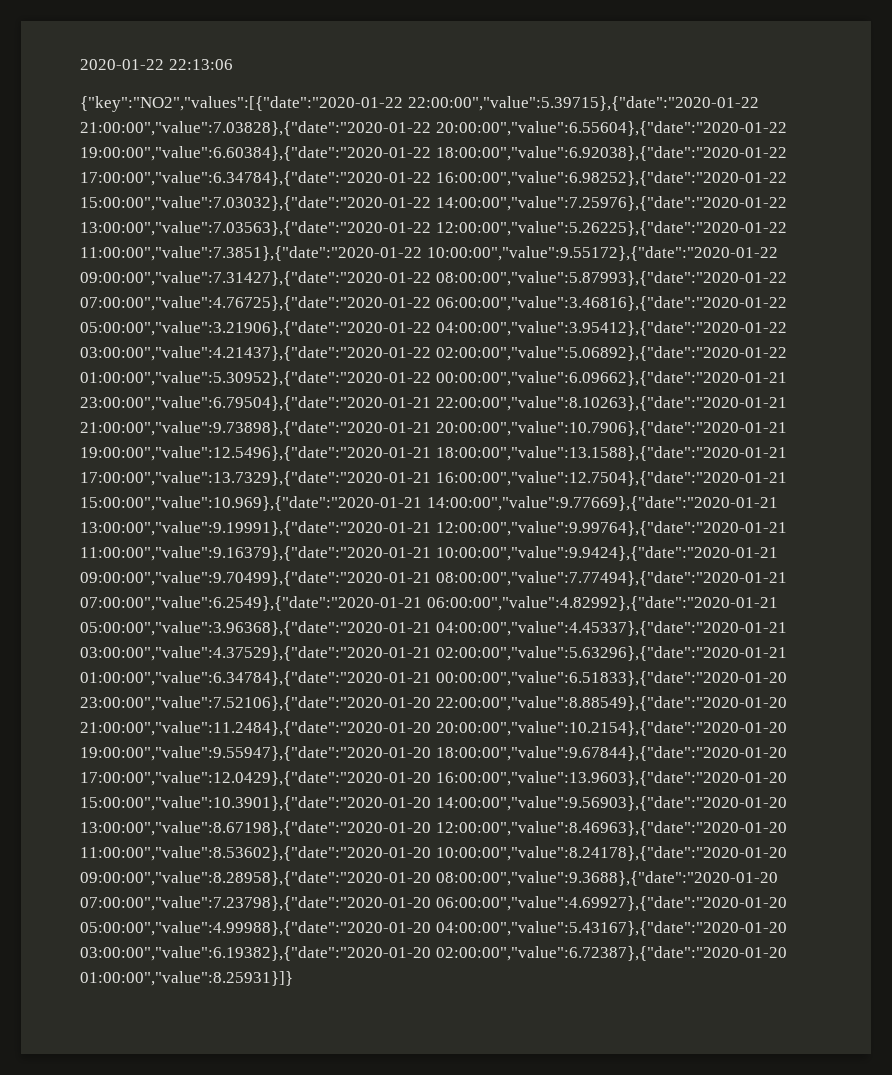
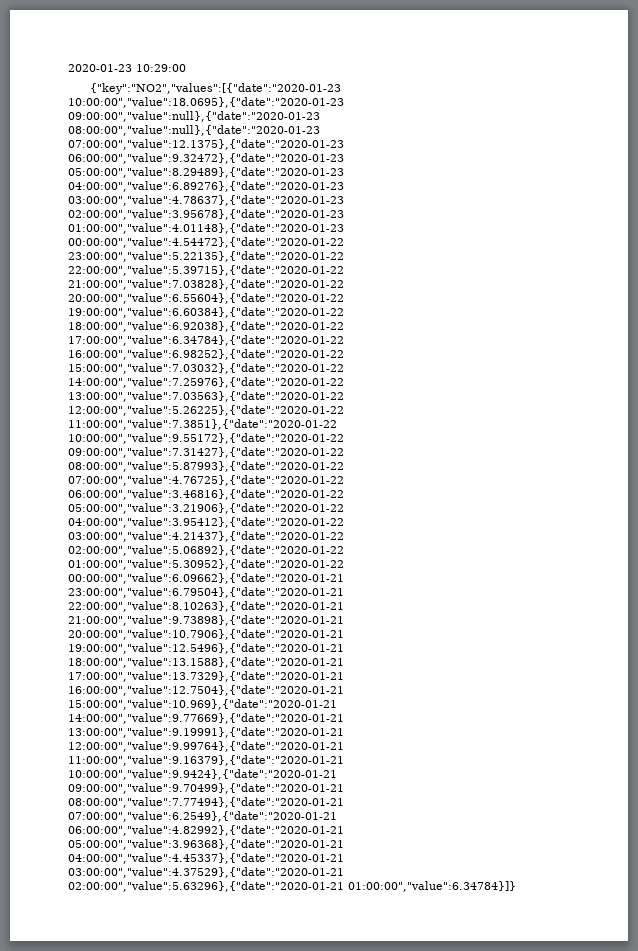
[80,59,233,70] [80,96,403,112] 2020-01-22 22:13:06 // {"key":"NO2","values":[{"date":"2020-01-22 -> [68,64,186,72] [90,83,342,94] [68,97,344,108] [68,111,320,122] [68,125,320,136] [68,139,344,150] [68,153,344,164] [68,167,344,178] [68,181,344,192] [68,195,344,206] [68,209,344,220] [68,223,344,234] [68,237,344,248] [68,251,344,262] 2020-01-23 10:29:00 // {"key":"NO2","values":[{"date":"2020-01-23 10:00:00","value":18.0695},{"date":"2020-01-23 09:00:00","value":null},{"date":"2020-01-23 08:00:00","value":null},{"date":"2020-01-23 07:00:00","value":12.1375},{"date":"2020-01-23 06:00:00","value":9.32472},{"date":"2020-01-23 05:00:00","value":8.29489},{"date":"2020-01-23 04:00:00","value":6.89276},{"date":"2020-01-23 03:00:00","value":4.78637},{"date":"2020-01-23 02:00:00","value":3.95678},{"date":"2020-01-23 01:00:00","value":4.01148},{"date":"2020-01-23 00:00:00","value":4.54472},{"date":"2020-01-22 23:00:00","value":5.22135},{"date":"2020-01-22
[80,671,787,686] [80,696,787,711] [80,721,787,736] [80,746,787,761] [80,771,787,786] [80,796,787,811] [80,821,787,836] [80,846,787,861] [80,871,778,886] [80,896,787,911] [80,921,787,936] [80,946,787,961] [80,971,293,986] 01:00:00","value":6.34784},{"date":"2020-01-21 00:00:00","value":6.51833},{"date":"2020-01-20 23:00:00","value":7.52106},{"date":"2020-01-20 22:00:00","value":8.88549},{"date":"2020-01-20 21:00:00","value":11.2484},{"date":"2020-01-20 20:00:00","value":10.2154},{"date":"2020-01-20 19:00:00","value":9.55947},{"date":"2020-01-20 18:00:00","value":9.67844},{"date":"2020-01-20 17:00:00","value":12.0429},{"date":"2020-01-20 16:00:00","value":13.9603},{"date":"2020-01-20 15:00:00","value":10.3901},{"date":"2020-01-20 14:00:00","value":9.56903},{"date":"2020-01-20 13:00:00","value":8.67198},{"date":"2020-01-20 12:00:00","value":8.46963},{"date":"2020-01-20 11:00:00","value":8.53602},{"date":"2020-01-20 10:00:00","value":8.24178},{"date":"2020-01-20 09:00:00","value":8.28958},{"date":"2020-01-20 08:00:00","value":9.3688},{"date":"2020-01-20 07:00:00","value":7.23798},{"date":"2020-01-20 06:00:00","value":4.69927},{"date":"2020-01-20 05:00:00","value":4.99988},{"date":"2020-01-20 04:00:00","value":5.43167},{"date":"2020-01-20 03:00:00","value":6.19382},{"date":"2020-01-20 02:00:00","value":6.72387},{"date":"2020-01-20 01:00:00","value":8.25931}]} -> [348,881,516,892] 01:00:00","value":6.34784}]}

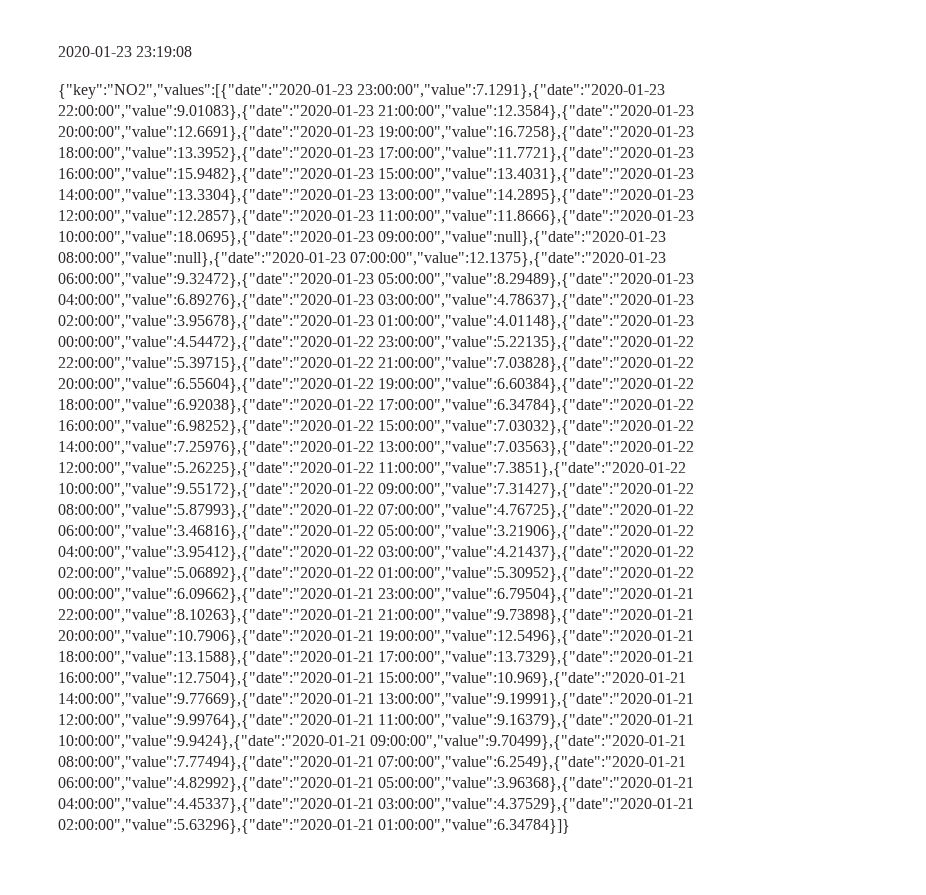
[136,64,186,72] 10:29:00 -> [136,46,193,57] 23:19:08
(342, 88) none -> [357,84,666,99] [58,105,695,120] [58,126,695,141] [58,147,695,162] [58,168,695,183] [58,189,695,204] [58,210,695,225] 23:00:00","value":7.1291},{"date":"2020-01-23 22:00:00","value":9.01083},{"date":"2020-01-23 21:00:00","value":12.3584},{"date":"2020-01-23 20:00:00","value":12.6691},{"date":"2020-01-23 19:00:00","value":16.7258},{"date":"2020-01-23 18:00:00","value":13.3952},{"date":"2020-01-23 17:00:00","value":11.7721},{"date":"2020-01-23 16:00:00","value":15.9482},{"date":"2020-01-23 15:00:00","value":13.4031},{"date":"2020-01-23 14:00:00","value":13.3304},{"date":"2020-01-23 13:00:00","value":14.2895},{"date":"2020-01-23 12:00:00","value":12.2857},{"date":"2020-01-23 11:00:00","value":11.8666},{"date":"2020-01-23

